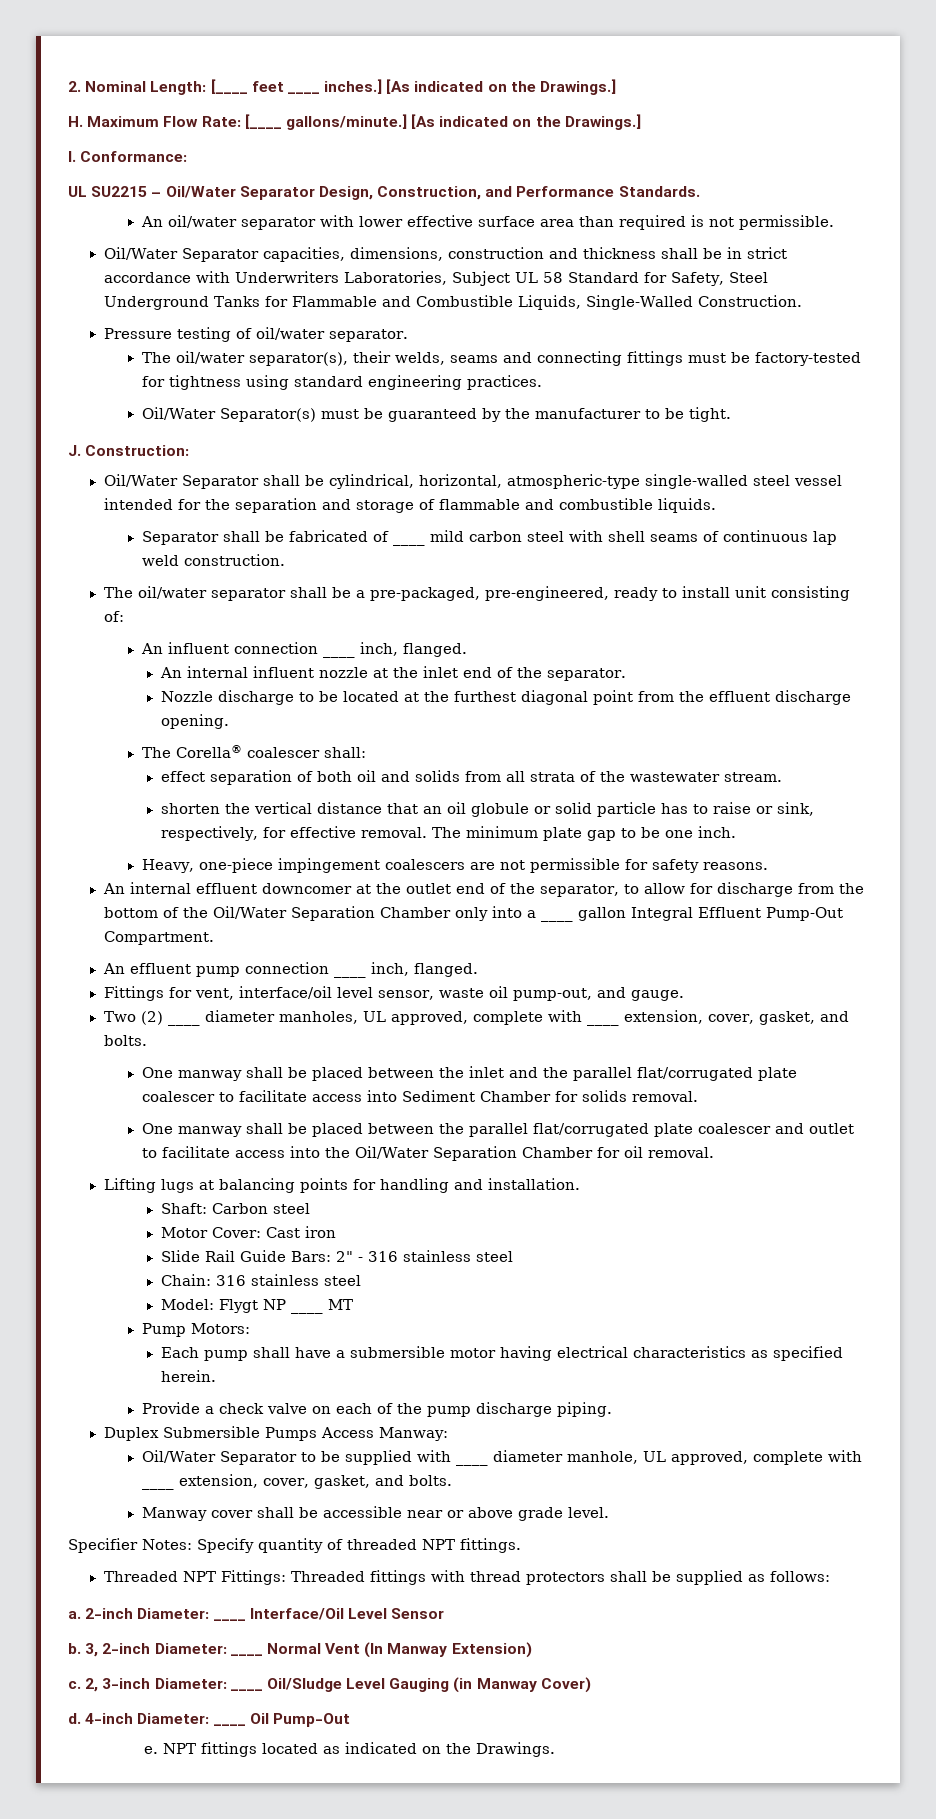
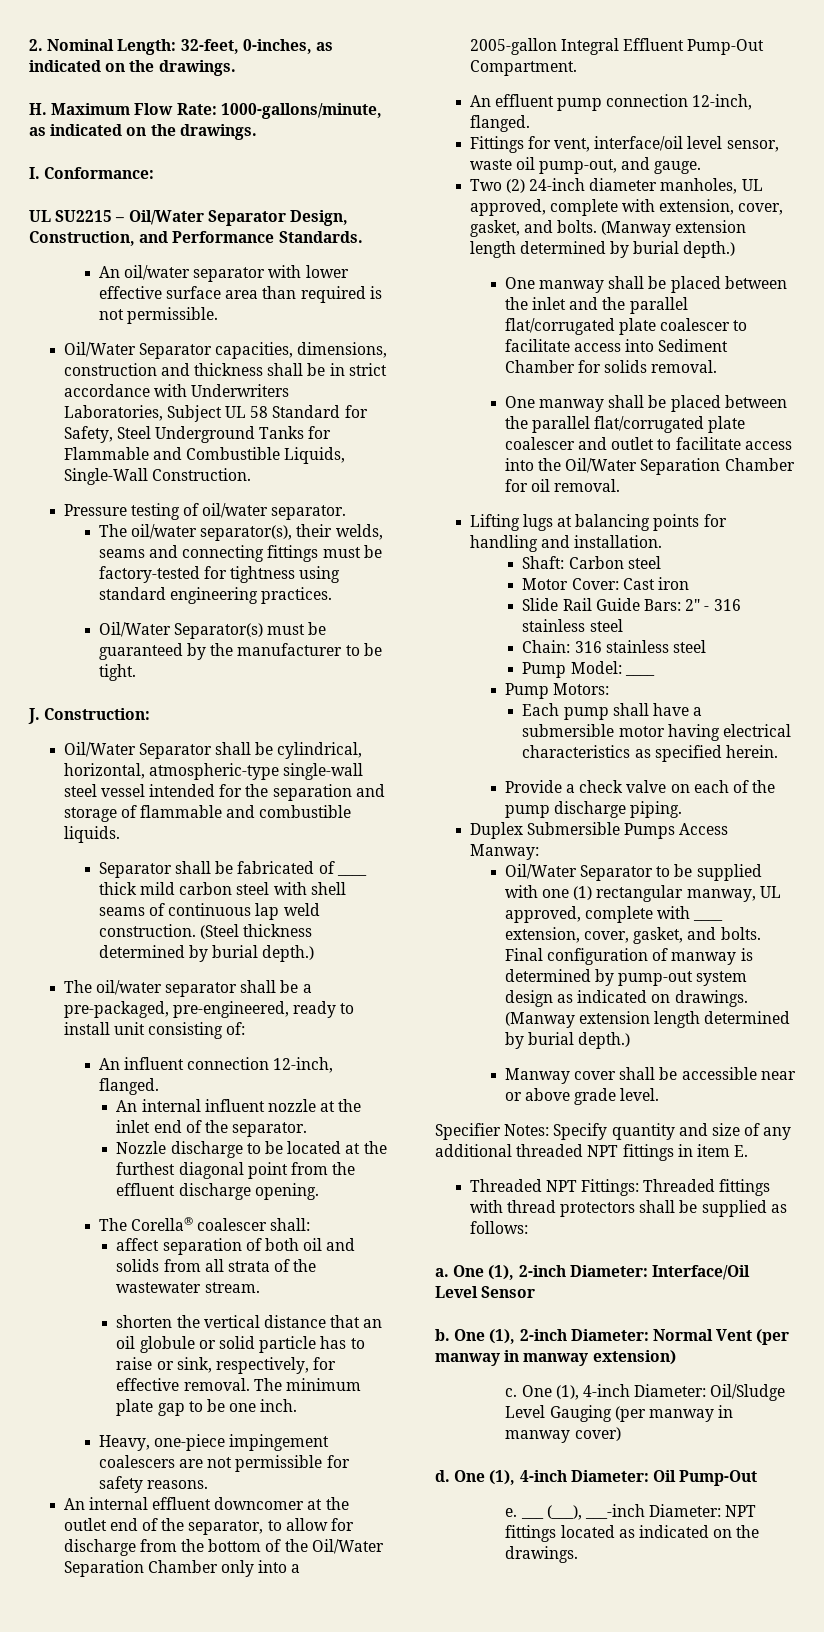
[210,79,284,94] [287,79,617,95] [____ feet ____ inches.] [As indicated on the Drawings.] -> [180,39,333,54] [29,60,236,76] 32-feet, 0-inches, as indicated on the drawings.
[244,114,641,130] [____ gallons/minute.] [As indicated on the Drawings.] -> [220,103,382,119] [29,124,257,140] 1000-gallons/minute, as indicated on the drawings.
[585,295,693,310] Single-Walled -> [63,468,148,485] Single-Wall
[644,474,748,489] single-walled -> [283,763,364,780] single-wall
(425, 544) none -> [98,882,137,895] thick
(285, 560) none -> [200,924,313,939] [98,945,315,962] (Steel thickness determined by burial depth.)
[322,642,398,658] ____ inch, -> [273,1057,334,1073] 12-inch,
[160,771,205,782] effect -> [116,1238,160,1251] affect
[540,907,626,922] ____ gallon -> [469,38,557,55] 2005-gallon
[333,962,409,978] ____ inch, -> [692,94,753,110] 12-inch,
[167,1022,200,1026] ____ -> [529,178,586,191] 24-inch
[586,1010,849,1026] [103,1035,147,1046] ____ extension, cover, gasket, and bolts. -> [659,199,784,215] [469,220,747,237] [469,241,736,258] extension, cover, gasket, and bolts. (Manway extension length determined by burial depth.)
[160,1299,286,1313] [290,1310,323,1314] [327,1299,353,1310] Model: Flygt NP ____ MT -> [522,661,622,678] [624,674,655,676] Pump Model: ____
[455,1462,488,1466] [492,1450,638,1464] ____ diameter manhole, -> [542,885,756,902] one (1) rectangular manway,
(452, 1480) none -> [504,948,753,965] [504,969,748,986] [504,990,748,1007] [504,1011,791,1028] [504,1032,631,1049] Final configuration of manway is determined by pump-out system design as indicated on drawings. (Manway extension length determined by burial depth.)
[327,1538,521,1553] of threaded NPT fittings. -> [678,1123,792,1140] [435,1144,749,1161] and size of any additional threaded NPT fittings in item E.
[85,1608,210,1619] [213,1619,246,1621] 2-inch Diameter: ____ -> [453,1265,648,1280] One (1), 2-inch Diameter:
[85,1643,227,1657] [230,1654,263,1656] 3, 2-inch Diameter: ____ -> [454,1329,649,1344] One (1), 2-inch Diameter:
[364,1642,532,1658] [68,1678,227,1692] [230,1677,591,1693] (In Manway Extension) // c. 2, 3-inch Diameter: ____ Oil/Sludge Level Gauging (in Manway Cover) -> [756,1329,790,1345] [435,1350,676,1366] [505,1384,786,1401] [505,1405,734,1422] [505,1427,621,1443] (per manway in manway extension) // c. One (1), 4-inch Diameter: Oil/Sludge Level Gauging (per manway in manway cover)
[85,1713,210,1724] [213,1724,246,1726] 4-inch Diameter: ____ -> [454,1470,649,1485] One (1), 4-inch Diameter:
(159, 1750) none -> [520,1504,722,1520] ___ (___), ___-inch Diameter:
[476,1742,556,1757] Drawings. -> [505,1546,579,1563] drawings.

